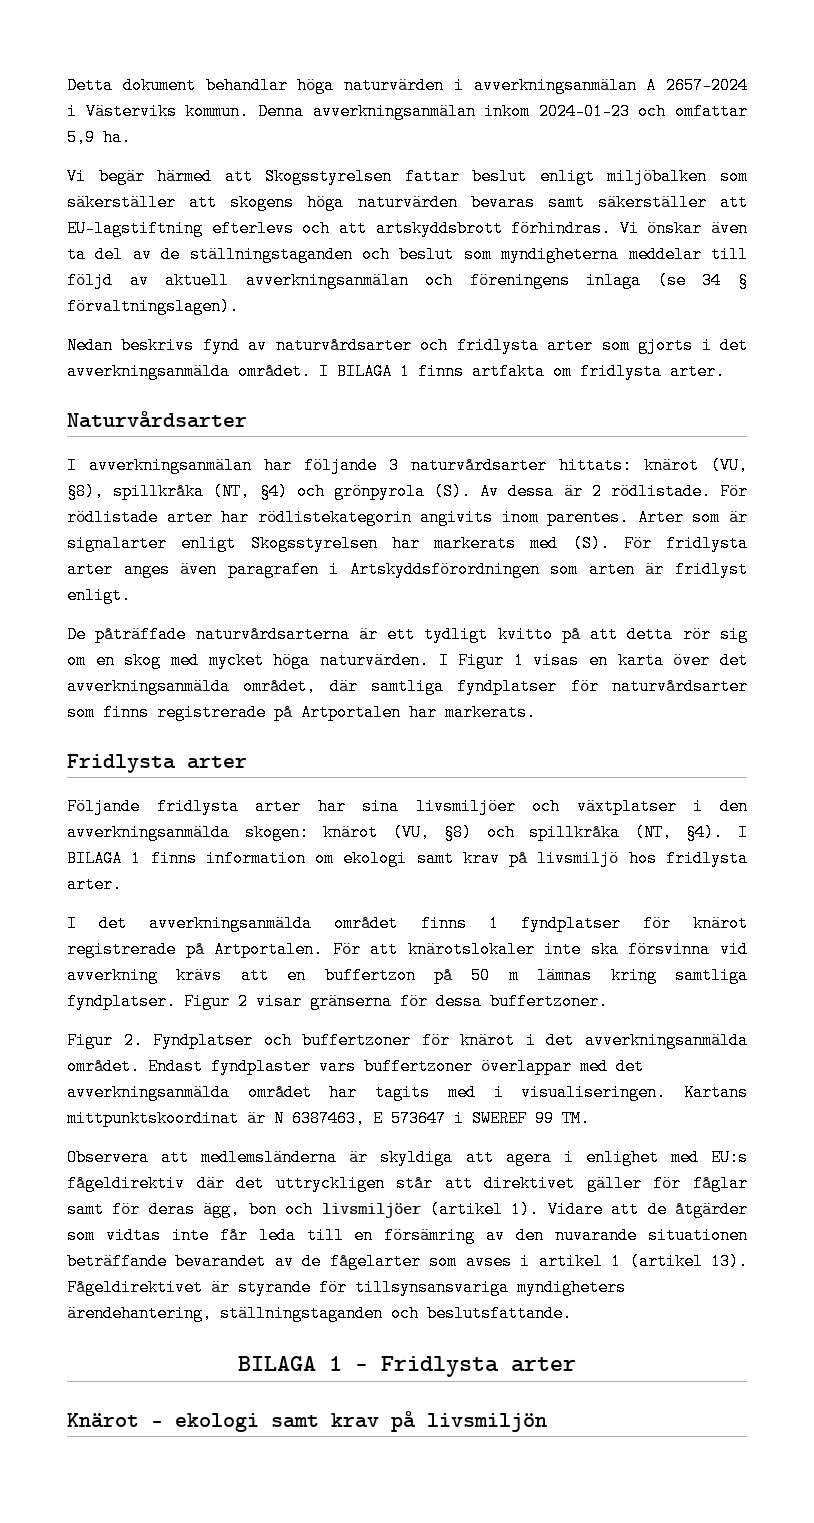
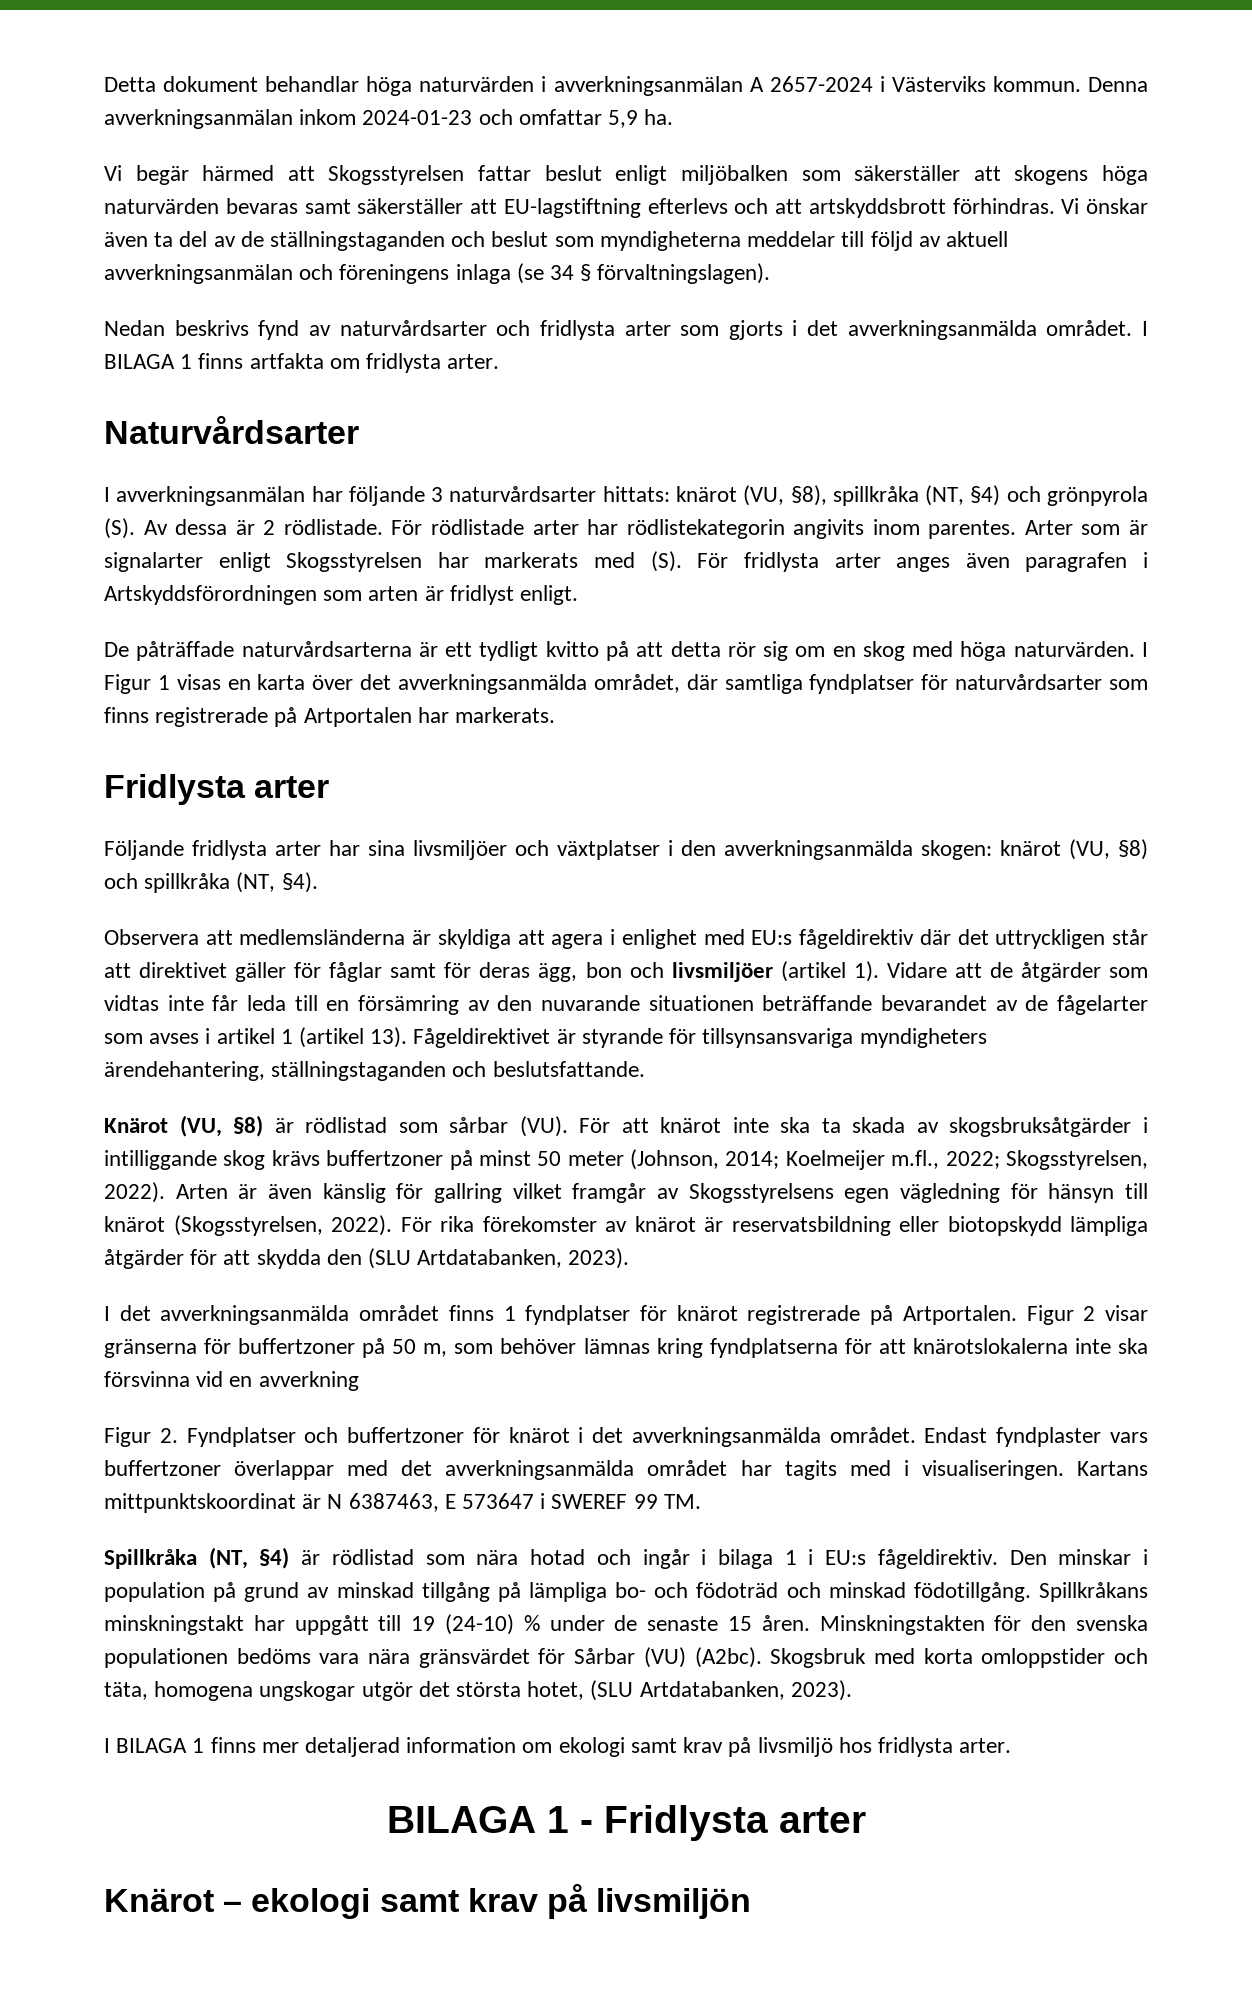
[208,652,264,669] mycket -> (954, 649) none
[737,824,748,841] [67,850,748,867] [67,876,122,893] [67,915,748,932] [67,941,748,958] [67,967,748,984] [67,993,608,1010] [67,1032,748,1049] [67,1058,644,1075] [67,1084,748,1101] [67,1110,590,1127] I BILAGA 1 finns information om ekologi samt krav på livsmiljö hos fridlysta arter. // I det avverkningsanmälda området finns 1 fyndplatser för knärot registrerade på Artportalen. För att knärotslokaler inte ska försvinna vid avverkning krävs att en buffertzon på 50 m lämnas kring samtliga fyndplatser. Figur 2 visar gränserna för dessa buffertzoner. // Figur 2. Fyndplatser och buffertzoner för knärot i det avverkningsanmälda området. Endast fyndplaster vars buffertzoner överlappar med det avverkningsanmälda området har tagits med i visualiseringen. Kartans mittpunktskoordinat är N 6387463, E 573647 i SWEREF 99 TM. -> (318, 882) none
(572, 1313) none -> [104,1115,1148,1137] [104,1149,1148,1170] [104,1182,1148,1203] [104,1215,1148,1236] [104,1248,630,1269] [104,1305,1148,1325] [104,1338,1148,1358] [104,1371,359,1391] [104,1427,1148,1447] [104,1460,1148,1480] [104,1493,701,1513] [104,1547,1148,1569] [104,1582,1148,1602] [104,1614,1148,1635] [104,1647,1149,1668] [104,1680,852,1701] [104,1737,1012,1757] // Knärot (VU, §8) är rödlistad som sårbar (VU). För att knärot inte ska ta skada av skogsbruksåtgärder i intilliggande skog krävs buffertzoner på minst 50 meter (Johnson, 2014; Koelmeijer m.fl., 2022; Skogsstyrelsen, 2022). Arten är även känslig för gallring vilket framgår av Skogsstyrelsens egen vägledning för hänsyn till knärot (Skogsstyrelsen, 2022). För rika förekomster av knärot är reservatsbildning eller biotopskydd lämpliga åtgärder för att skydda den (SLU Artdatabanken, 2023). // I det avverkningsanmälda området finns 1 fyndplatser för knärot registrerade på Artportalen. Figur 2 visar gränserna för buffertzoner på 50 m, som behöver lämnas kring fyndplatserna för att knärotslokalerna inte ska försvinna vid en avverkning // Figur 2. Fyndplatser och buffertzoner för knärot i det avverkningsanmälda området. Endast fyndplaster vars buffertzoner överlappar med det avverkningsanmälda området har tagits med i visualiseringen. Kartans mittpunktskoordinat är N 6387463, E 573647 i SWEREF 99 TM. // Spillkråka (NT, §4) är rödlistad som nära hotad och ingår i bilaga 1 i EU:s fågeldirektiv. Den minskar i population på grund av minskad tillgång på lämpliga bo- och födoträd och minskad födotillgång. Spillkråkans minskningstakt har uppgått till 19 (24-10) % under de senaste 15 åren. Minskningstakten för den svenska populationen bedöms vara nära gränsvärdet för Sårbar (VU) (A2bc). Skogsbruk med korta omloppstider och täta, homogena ungskogar utgör det största hotet, (SLU Artdatabanken, 2023). // I BILAGA 1 finns mer detaljerad information om ekologi samt krav på livsmiljö hos fridlysta arter.

